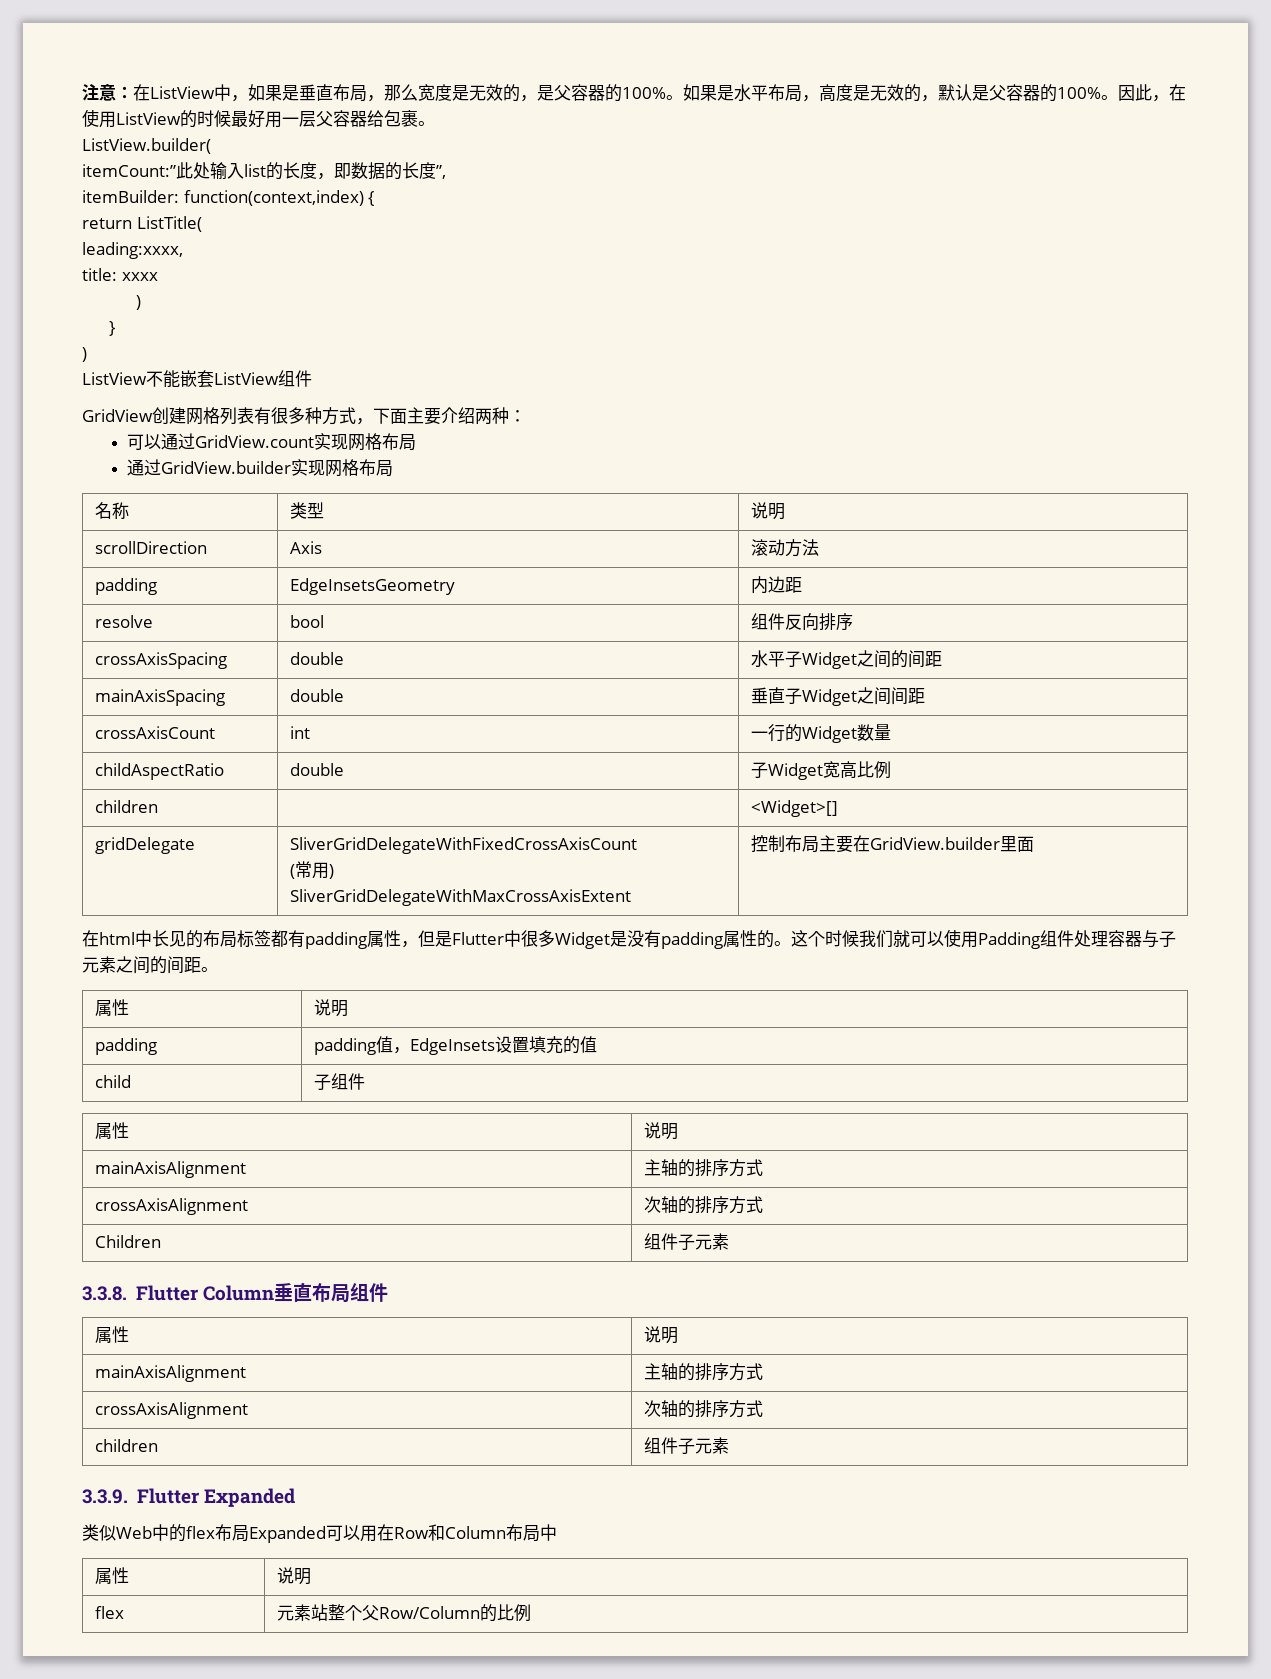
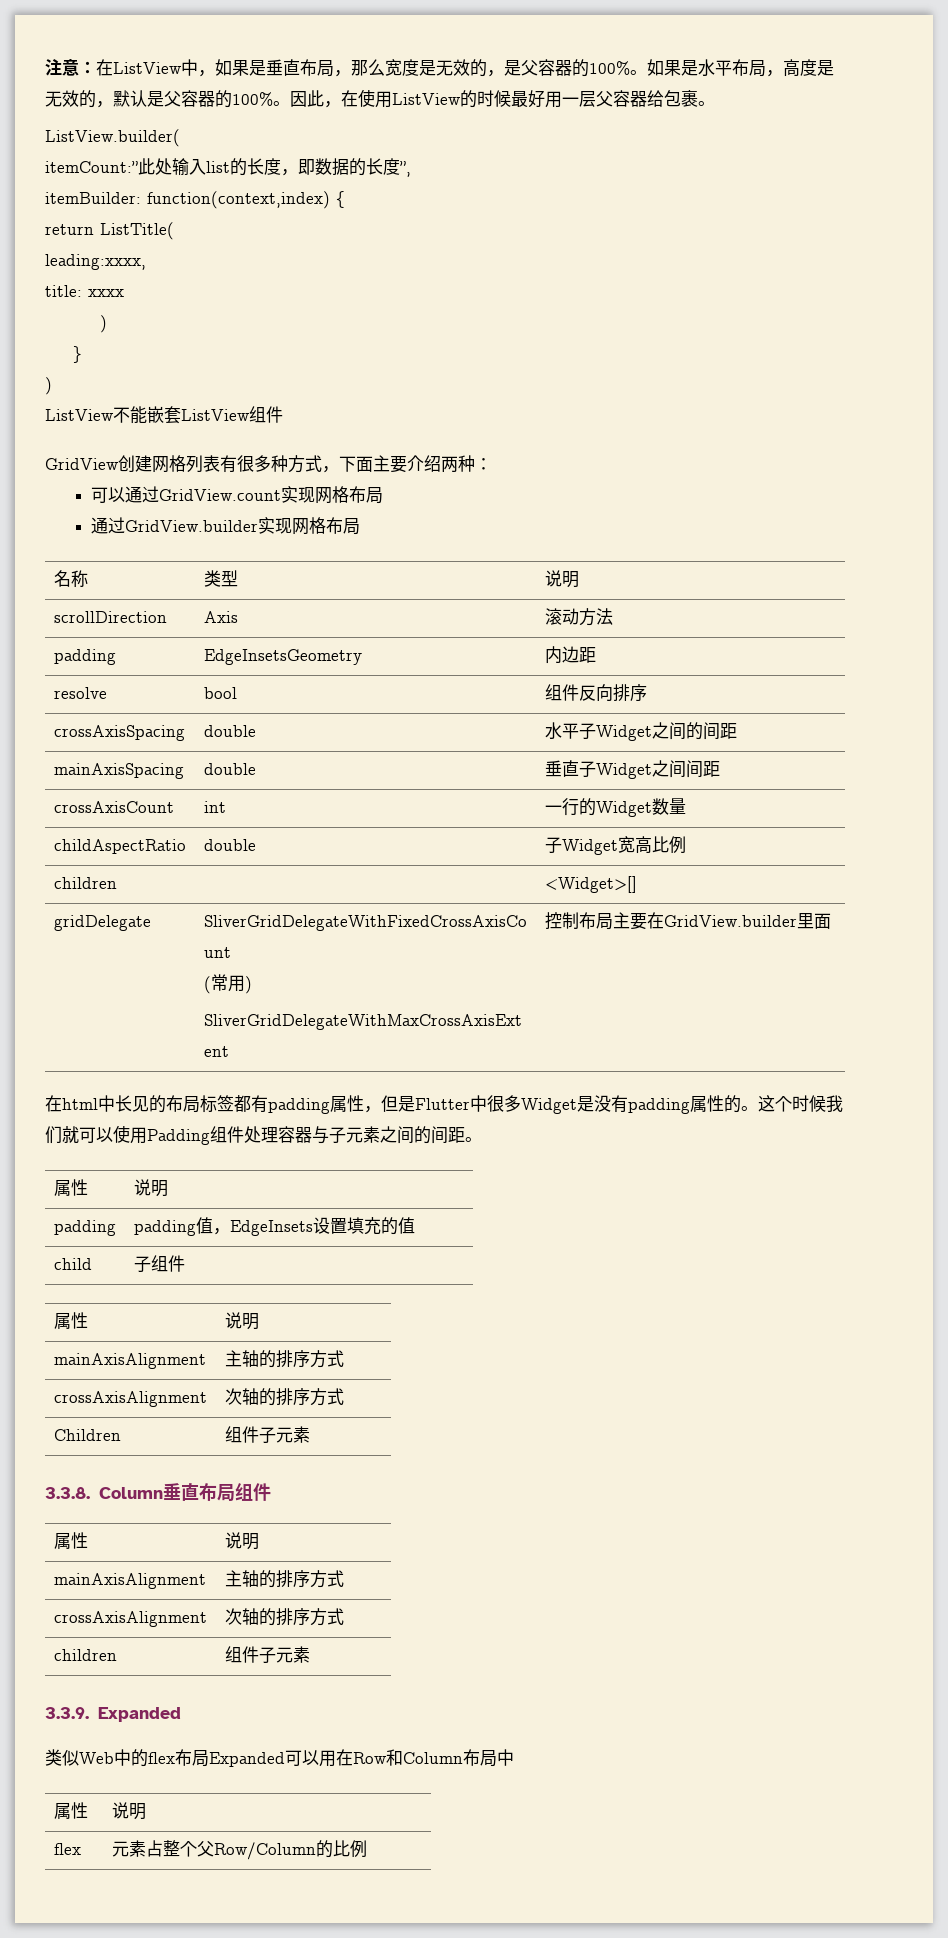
[135,1285,198,1301] Flutter -> (90, 1493) none
[136,1488,199,1504] Flutter -> (89, 1713) none
[310,1604,328,1621] 站 -> [145,1840,163,1857] 占

